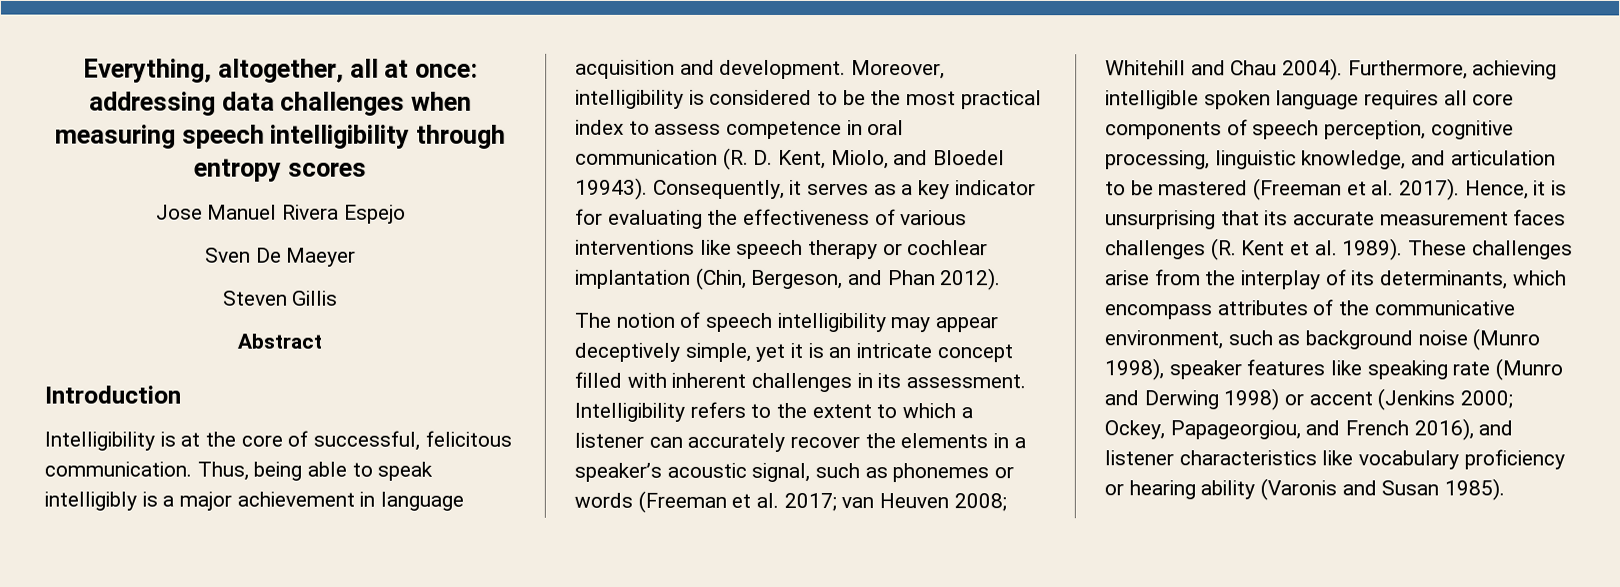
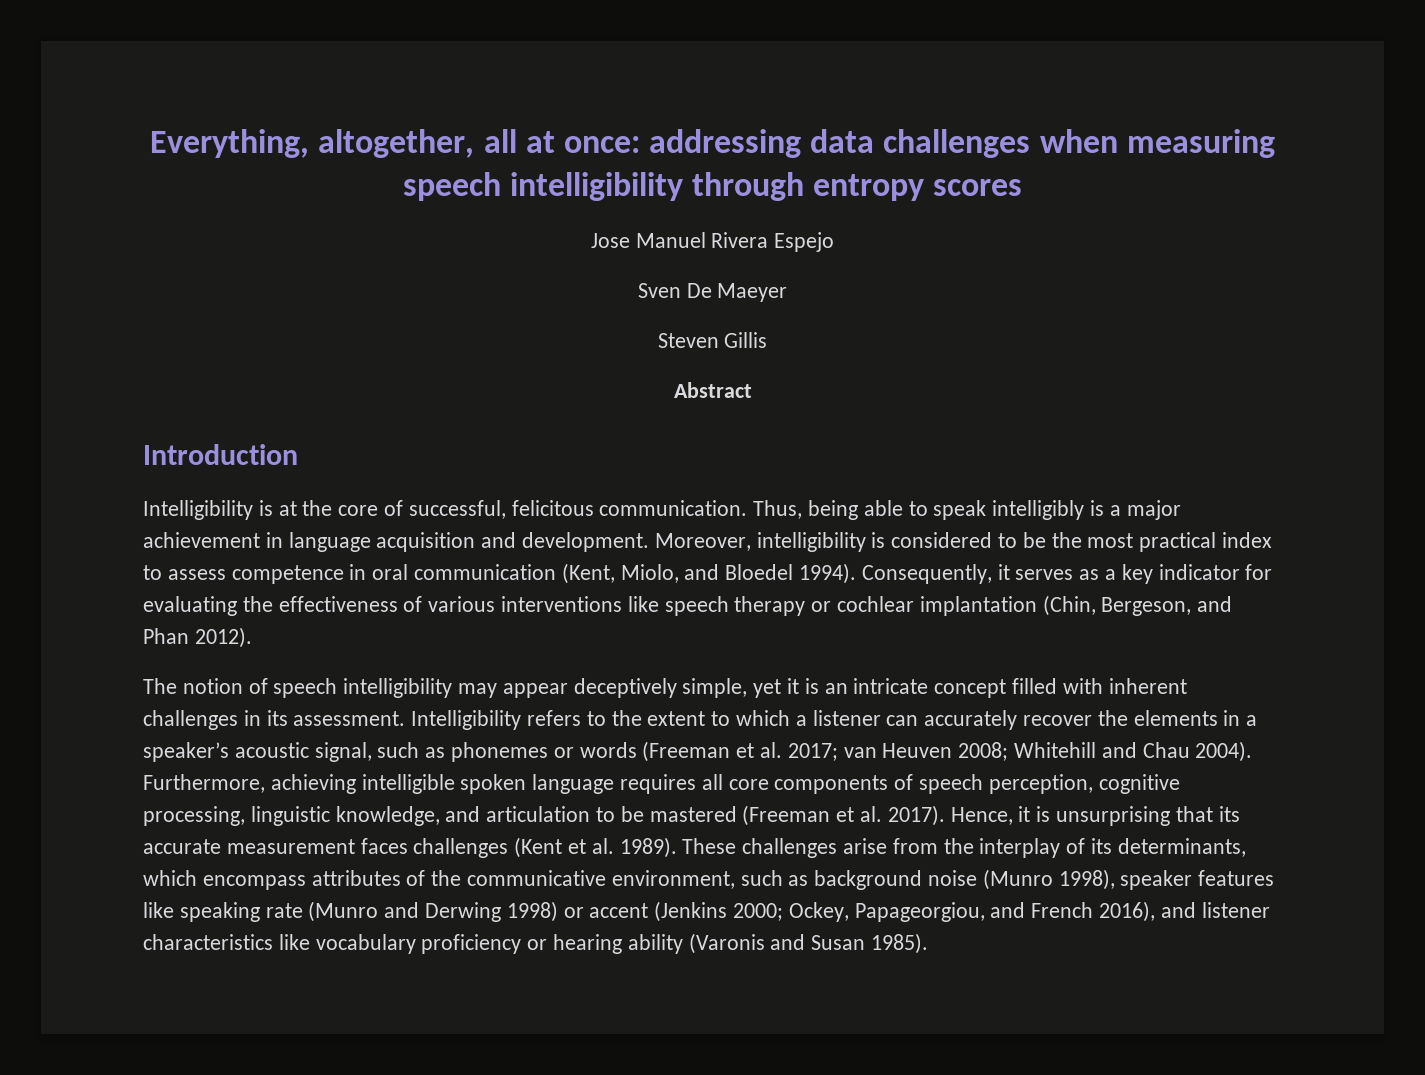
[722,147,827,170] (R. D. Kent, -> [561,563,615,584] (Kent,
[575,177,648,200] 19943). -> [799,563,857,584] 1994).
[1210,238,1286,261] (R. Kent -> [514,837,563,858] (Kent

